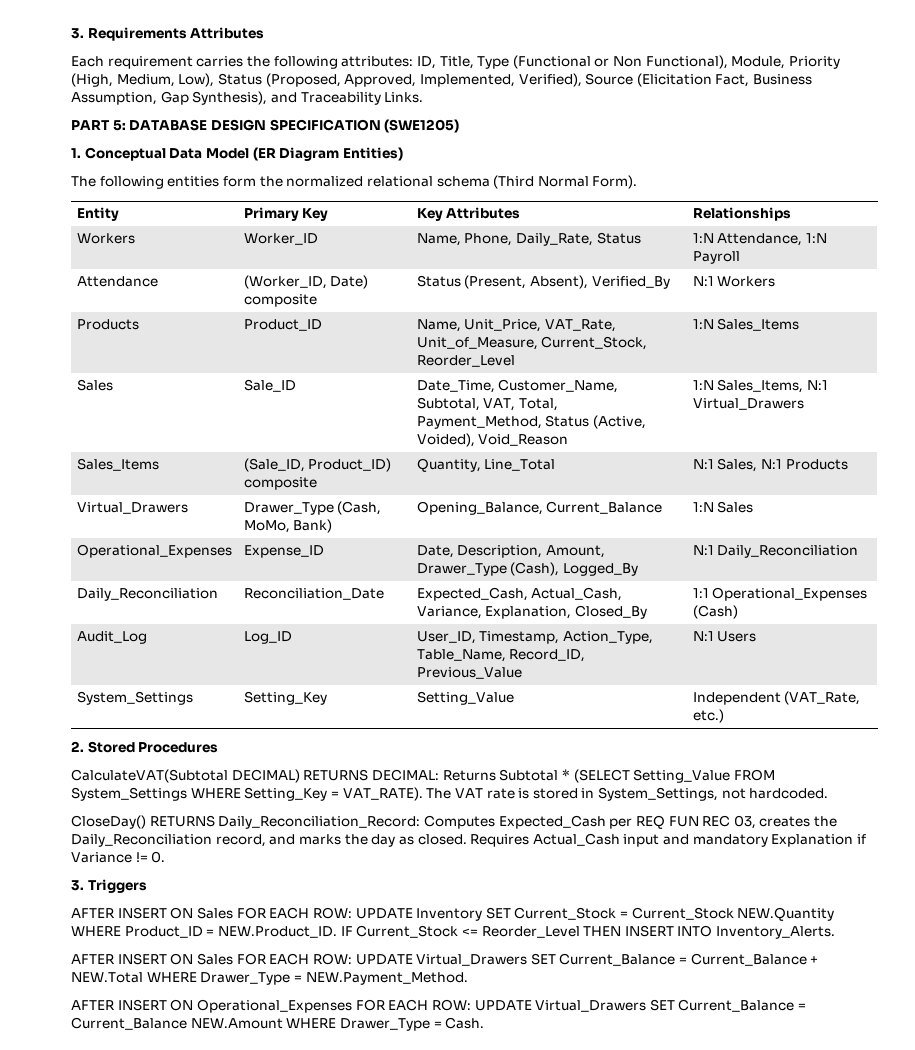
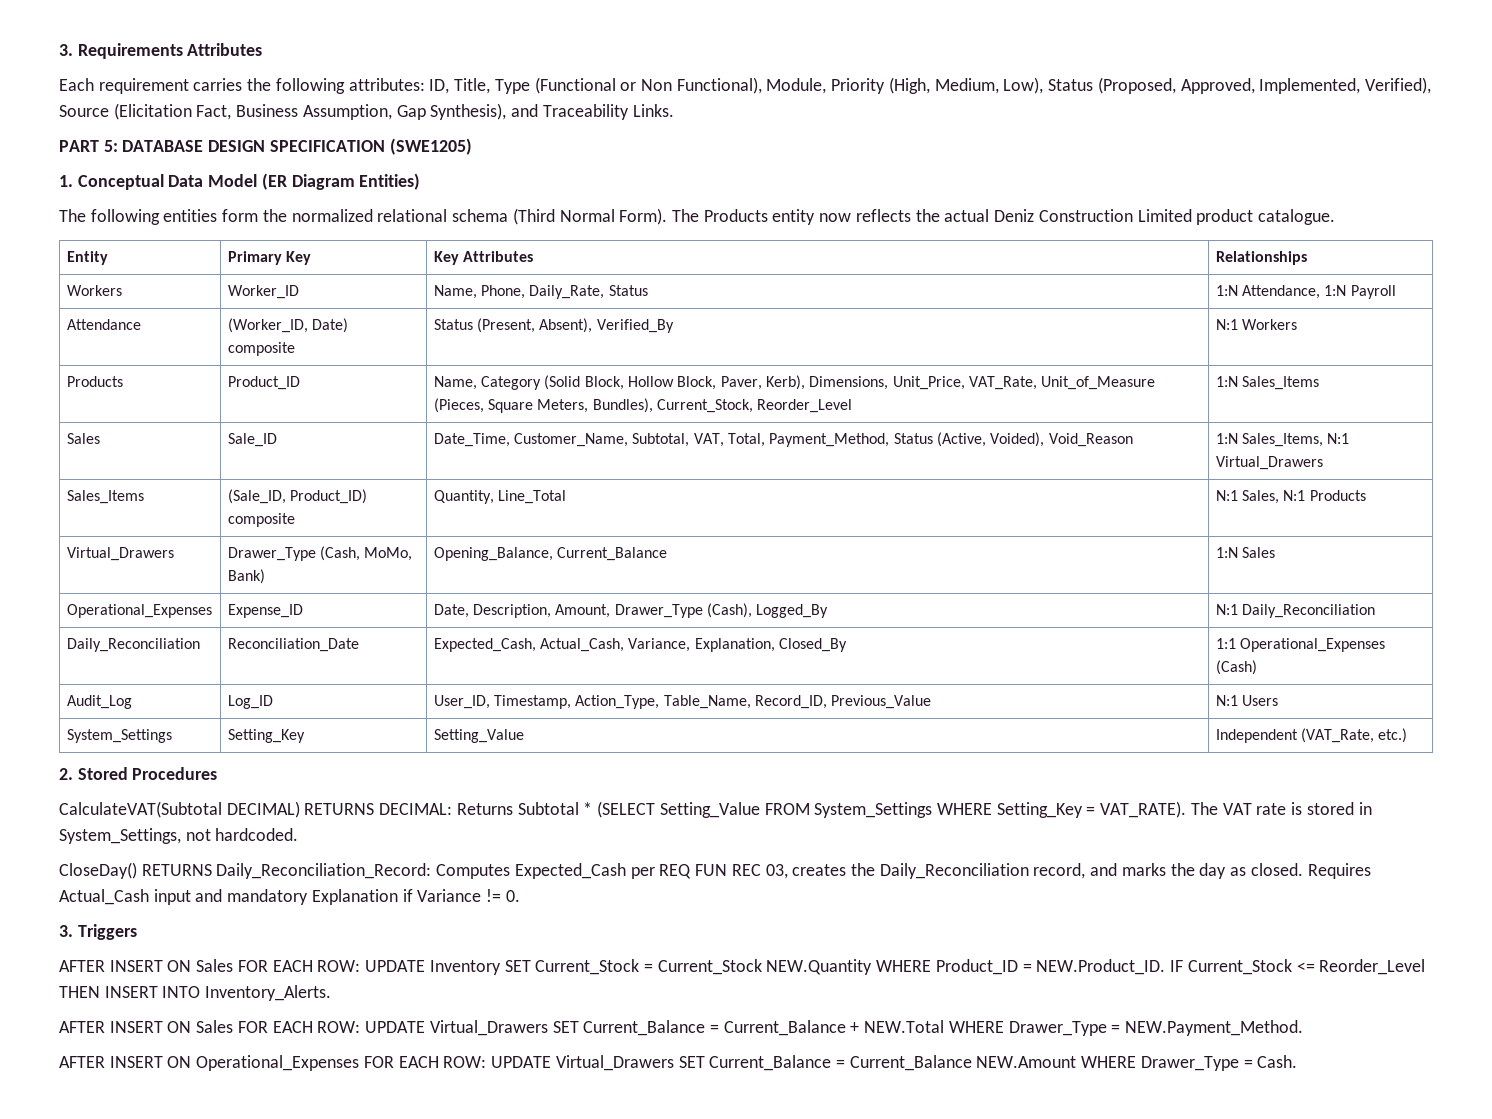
(638, 182) none -> [671,209,1335,225] The Products entity now reflects the actual Deniz Construction Limited product catalogue.
[464,319,617,332] [416,337,538,350] Unit_Price, VAT_Rate, Unit_of_Measure, -> [481,375,1156,390] [433,398,653,413] Category (Solid Block, Hollow Block, Paver, Kerb), Dimensions, Unit_Price, VAT_Rate, Unit_of_Measure (Pieces, Square Meters, Bundles),

